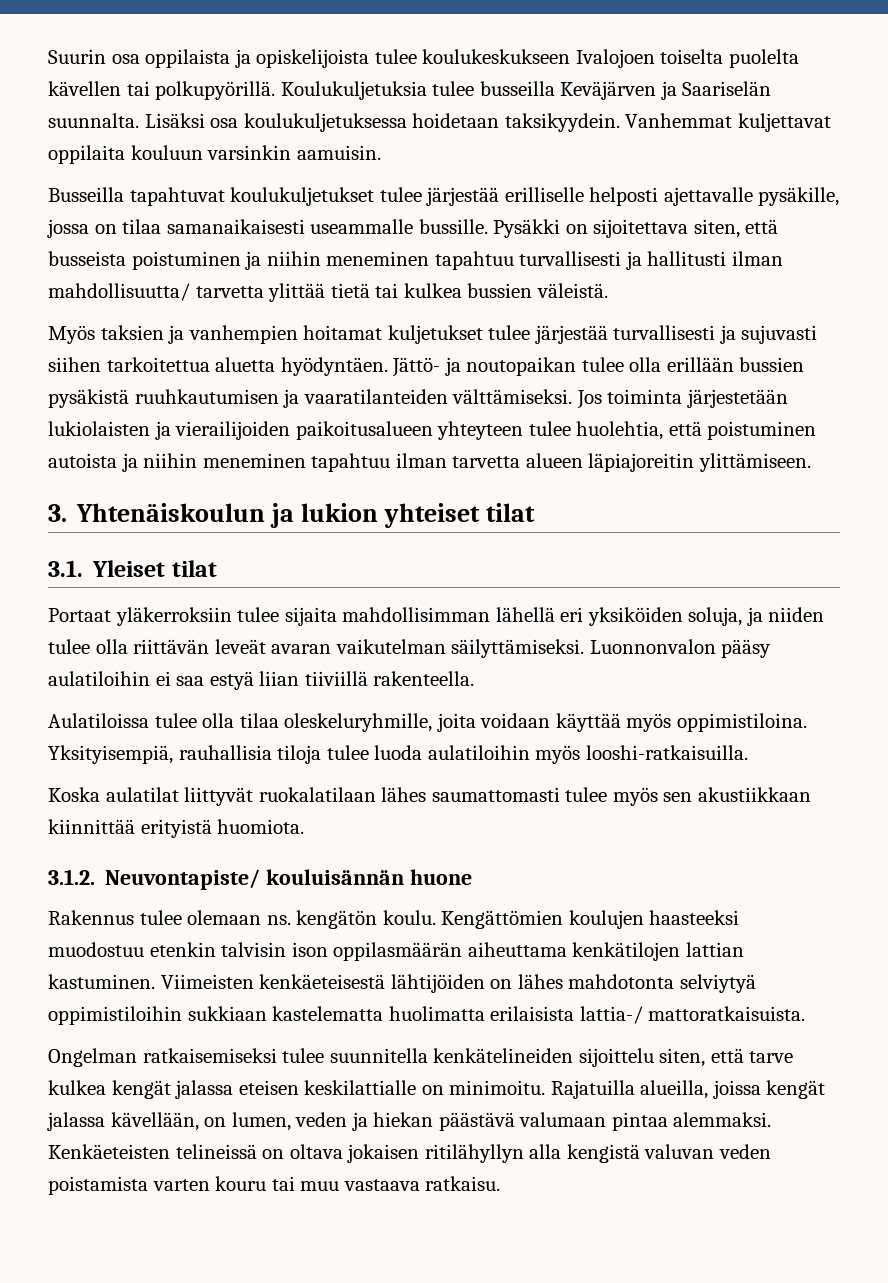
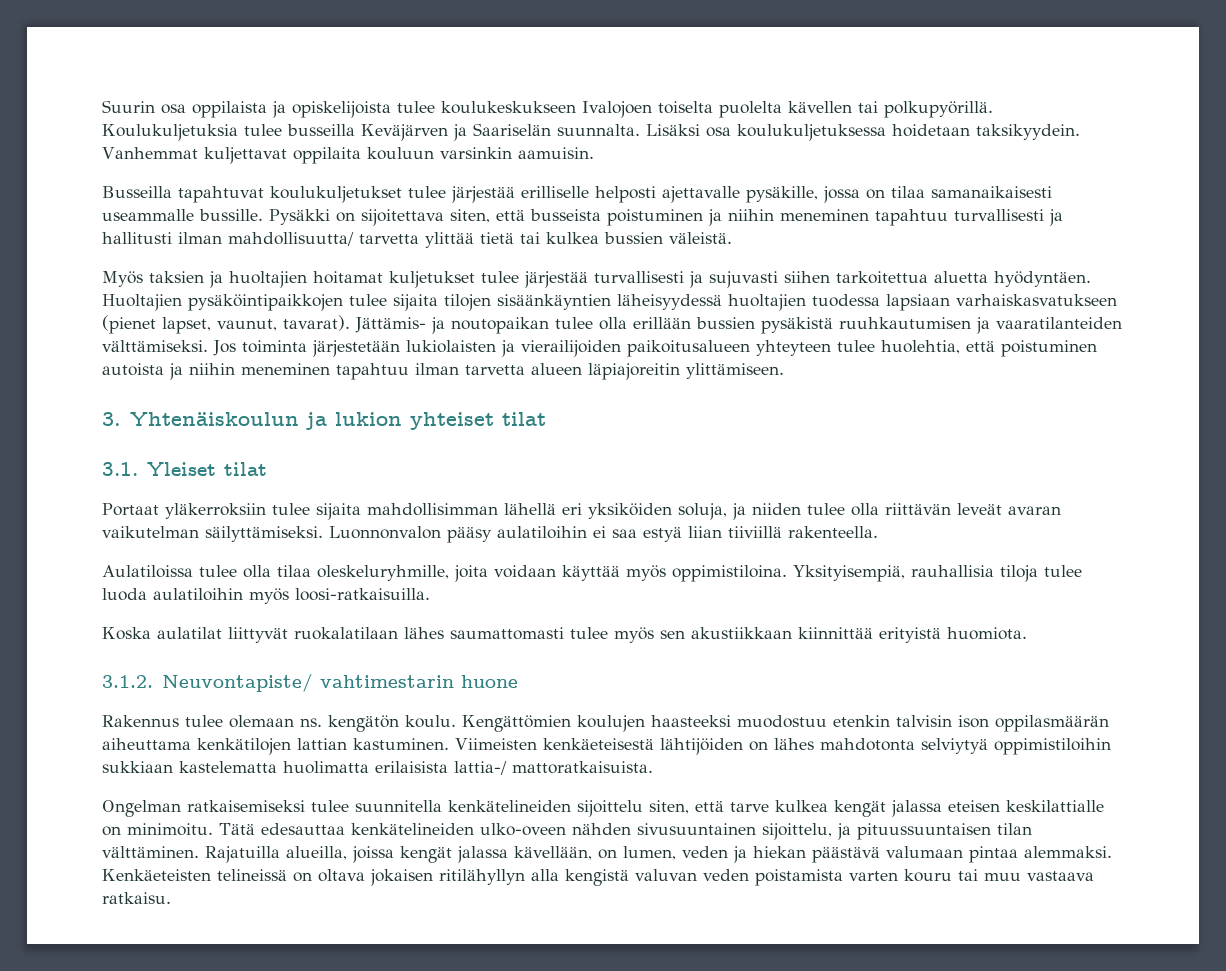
[188,325,298,344] vanhempien -> [229,271,307,288] huoltajien
[392,357,441,377] Jättö- -> [102,294,1117,311] [102,315,426,334] Huoltajien pysäköintipaikkojen tulee sijaita tilojen sisäänkäyntien läheisyydessä huoltajien tuodessa lapsiaan varhaiskasvatukseen (pienet lapset, vaunut, tavarat). Jättämis-
[585,745,748,760] looshi-ratkaisuilla. -> [295,588,430,601] loosi-ratkaisuilla.
[266,869,405,885] kouluisännän -> [319,675,454,688] vahtimestarin
(546, 1087) none -> [219,823,1032,840] [102,846,199,858] Tätä edesauttaa kenkätelineiden ulko-oveen nähden sivusuuntainen sijoittelu, ja pituussuuntaisen tilan välttäminen.

